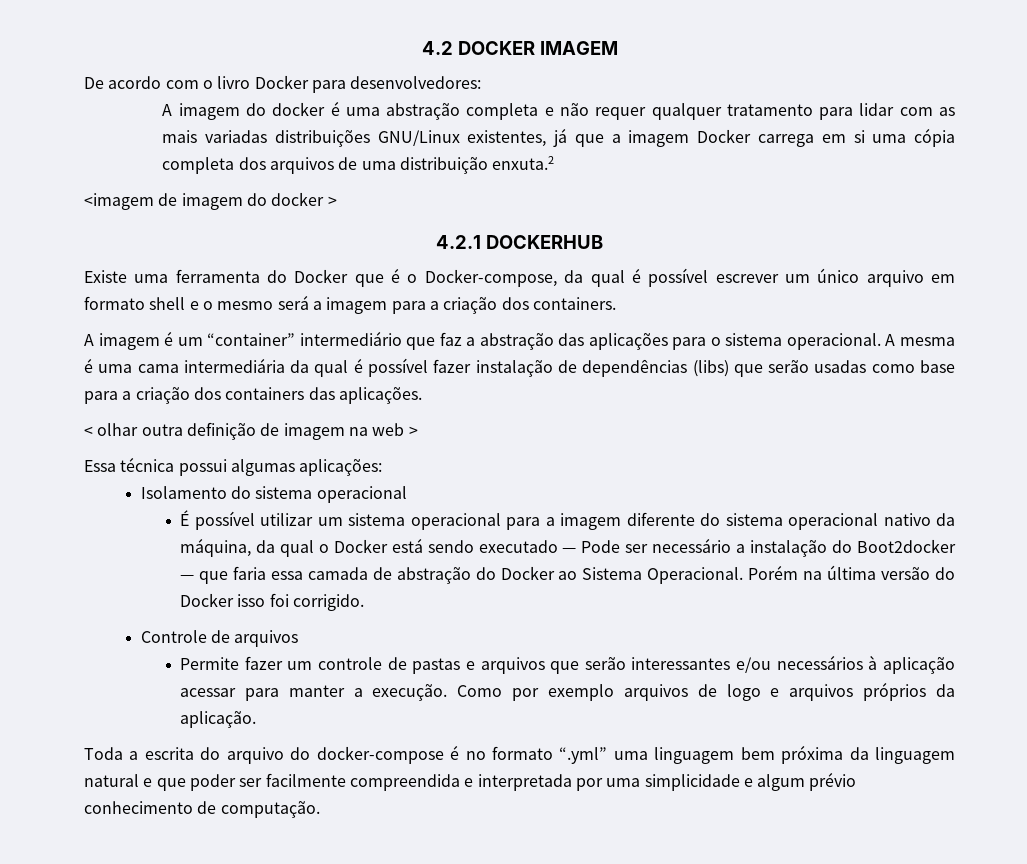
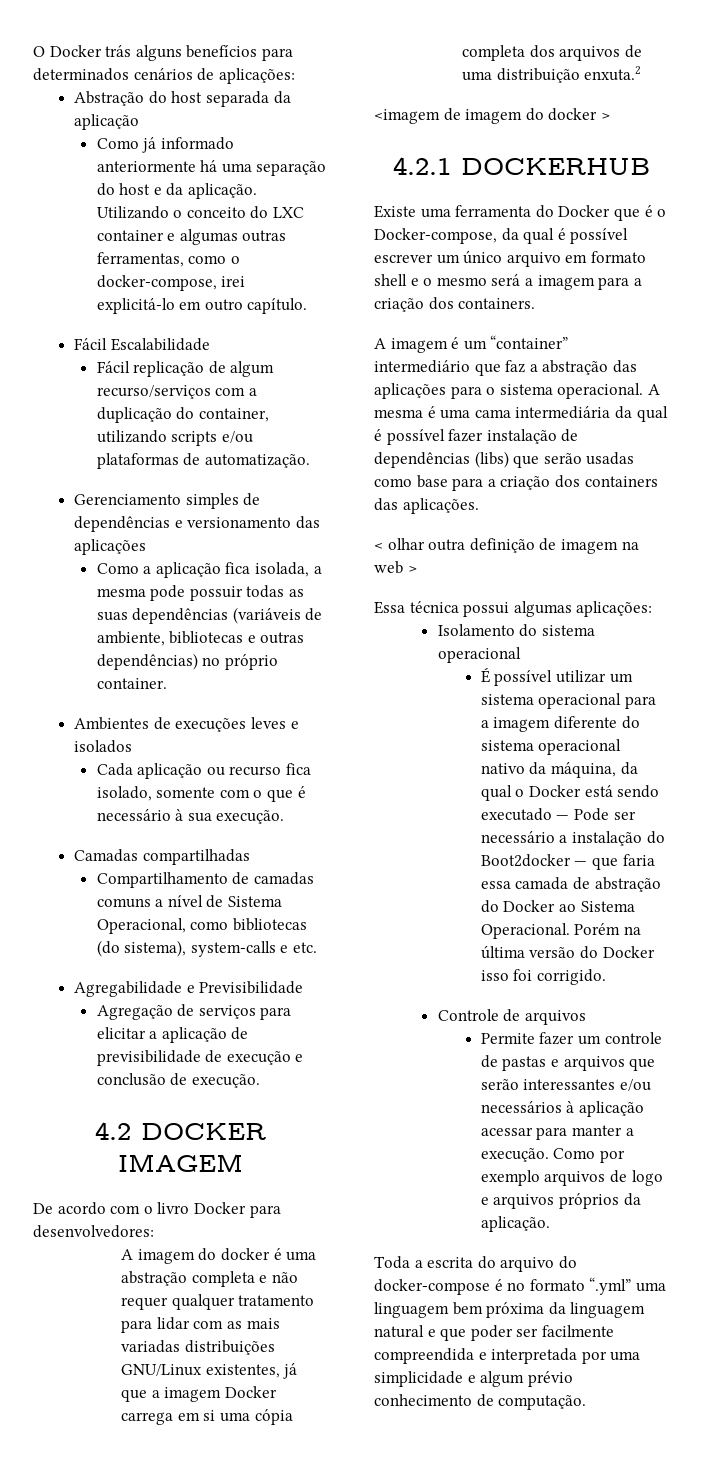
(421, 48) none -> [33,45,293,61] [33,68,295,84] [74,91,291,107] [74,114,140,130] [96,137,234,153] [96,160,327,176] [96,183,258,199] [96,206,305,219] [96,229,287,245] [96,252,240,267] [96,275,246,291] [96,298,308,314] [74,338,210,351] [96,361,275,377] [96,385,257,399] [96,407,269,423] [96,430,253,446] [96,453,310,469] [74,493,261,509] [74,516,320,532] [74,539,147,555] [96,562,322,578] [96,585,305,601] [96,607,323,624] [96,631,305,646] [96,653,278,670] [96,678,167,689] [74,717,299,732] [74,740,133,753] [96,763,312,779] [96,786,306,802] [96,809,285,824] [74,849,250,865] [96,872,314,888] [96,895,283,908] [96,918,307,934] [96,940,318,957] [74,981,304,997] [96,1004,292,1020] [96,1027,249,1043] [96,1050,304,1066] [96,1073,260,1088] O Docker trás alguns benefícios para determinados cenários de aplicações: // Abstração do host separada da aplicação // Como já informado anteriormente há uma separação do host e da aplicação. Utilizando o conceito do LXC container e algumas outras ferramentas, como o docker-compose, irei explicitá-lo em outro capítulo. // Fácil Escalabilidade // Fácil replicação de algum recurso/serviços com a duplicação do container, utilizando scripts e/ou plataformas de automatização. // Gerenciamento simples de dependências e versionamento das aplicações // Como a aplicação fica isolada, a mesma pode possuir todas as suas dependências (variáveis de ambiente, bibliotecas e outras dependências) no próprio container. // Ambientes de execuções leves e isolados // Cada aplicação ou recurso fica isolado, somente com o que é necessário à sua execução. // Camadas compartilhadas // Compartilhamento de camadas comuns a nível de Sistema Operacional, como bibliotecas (do sistema), system-calls e etc. // Agregabilidade e Previsibilidade // Agregação de serviços para elicitar a aplicação de previsibilidade de execução e conclusão de execução. //

